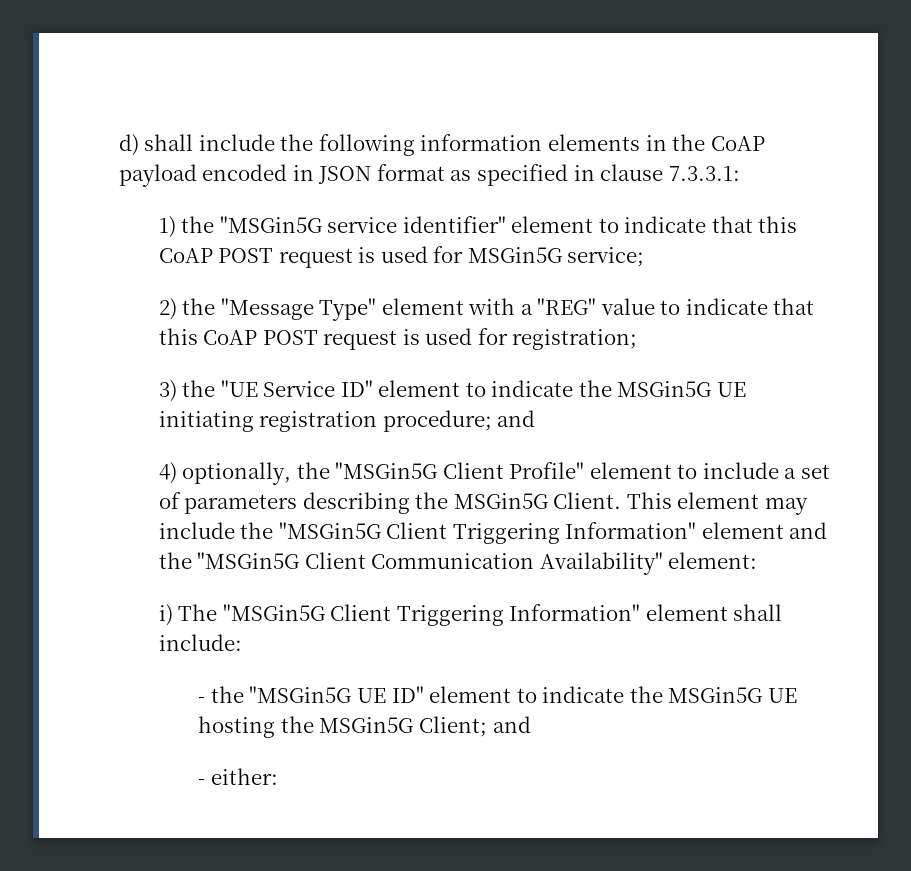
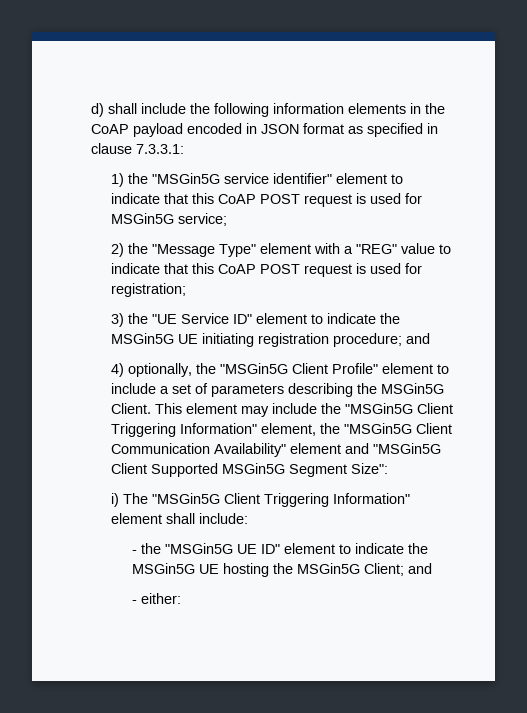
[701,522,828,539] element and -> [261,423,317,436] element,
[668,552,758,569] element: -> [290,443,442,454] [111,463,389,477] element and "MSGin5G Client Supported MSGin5G Segment Size":

